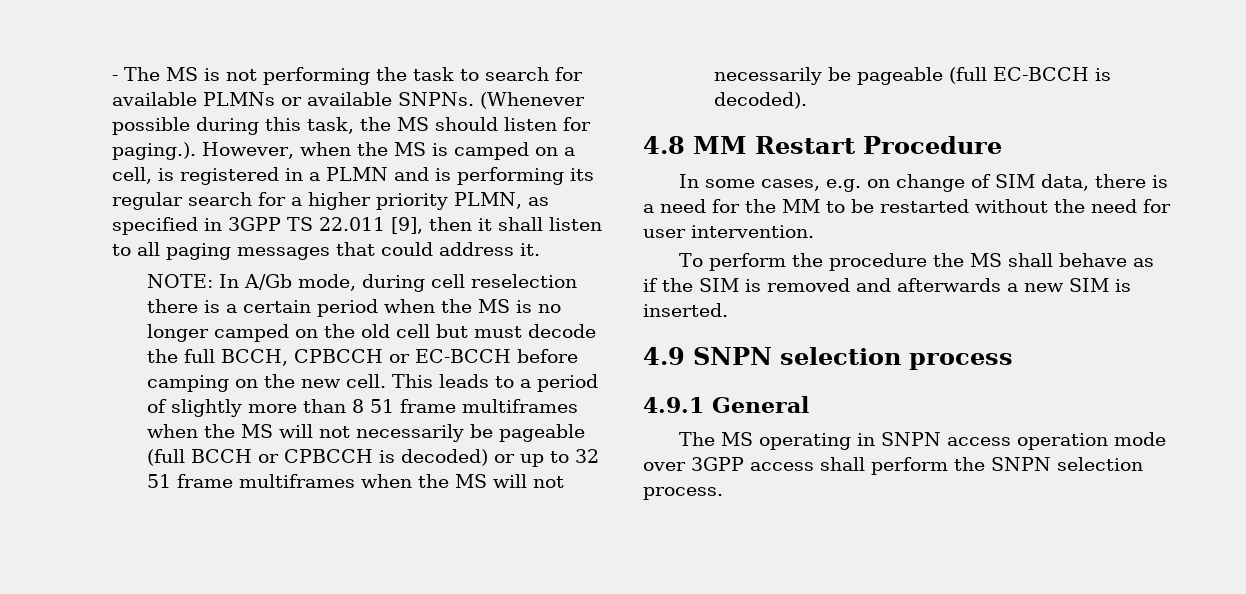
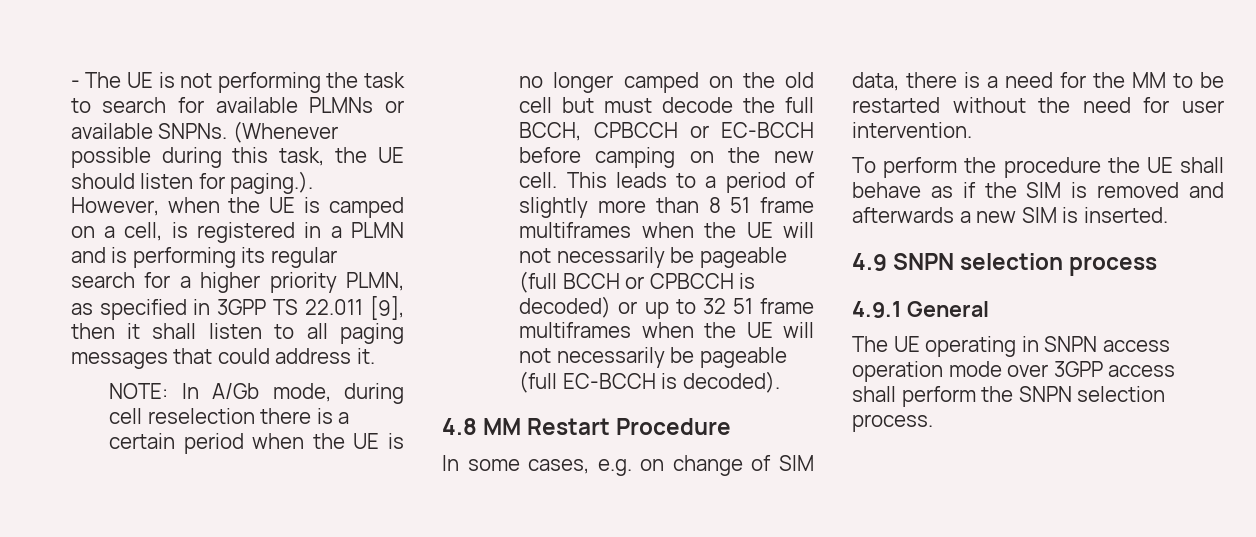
[165,67,198,81] MS -> [126,72,153,88] UE
[396,117,429,131] MS -> [378,147,404,163] UE
[393,142,426,156] MS -> [269,197,296,213] UE
[478,299,511,313] MS -> [353,433,380,449] UE
[241,424,274,438] MS -> [746,222,773,238] UE
[455,474,488,488] MS -> [746,322,773,338] UE
[970,253,1003,267] MS -> [1146,157,1173,173] UE
[721,432,754,446] MS -> [893,336,920,352] UE

